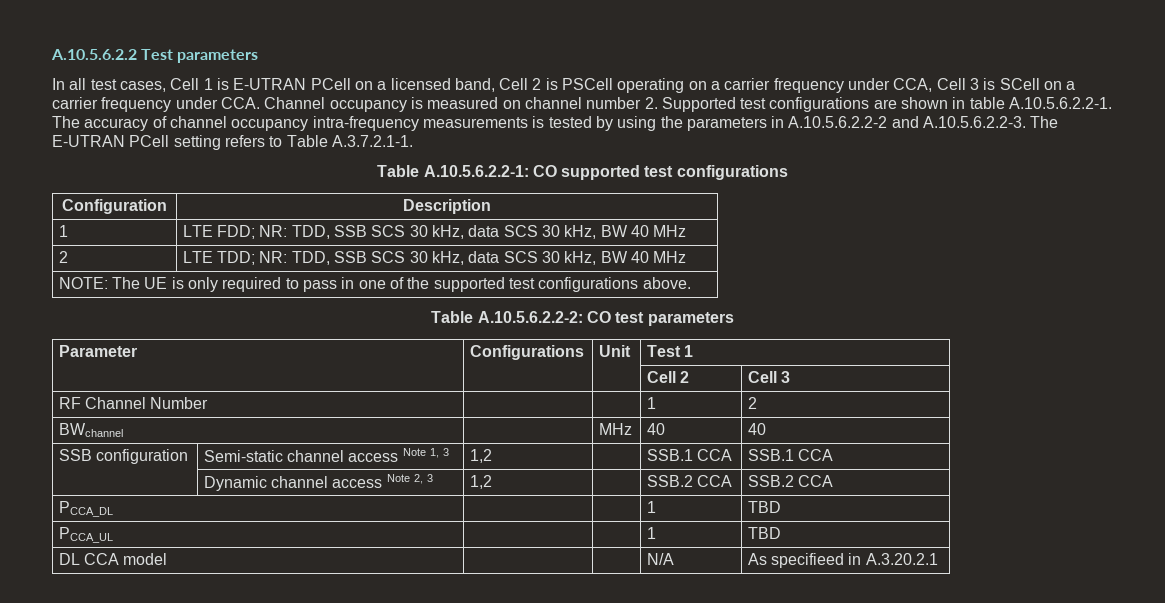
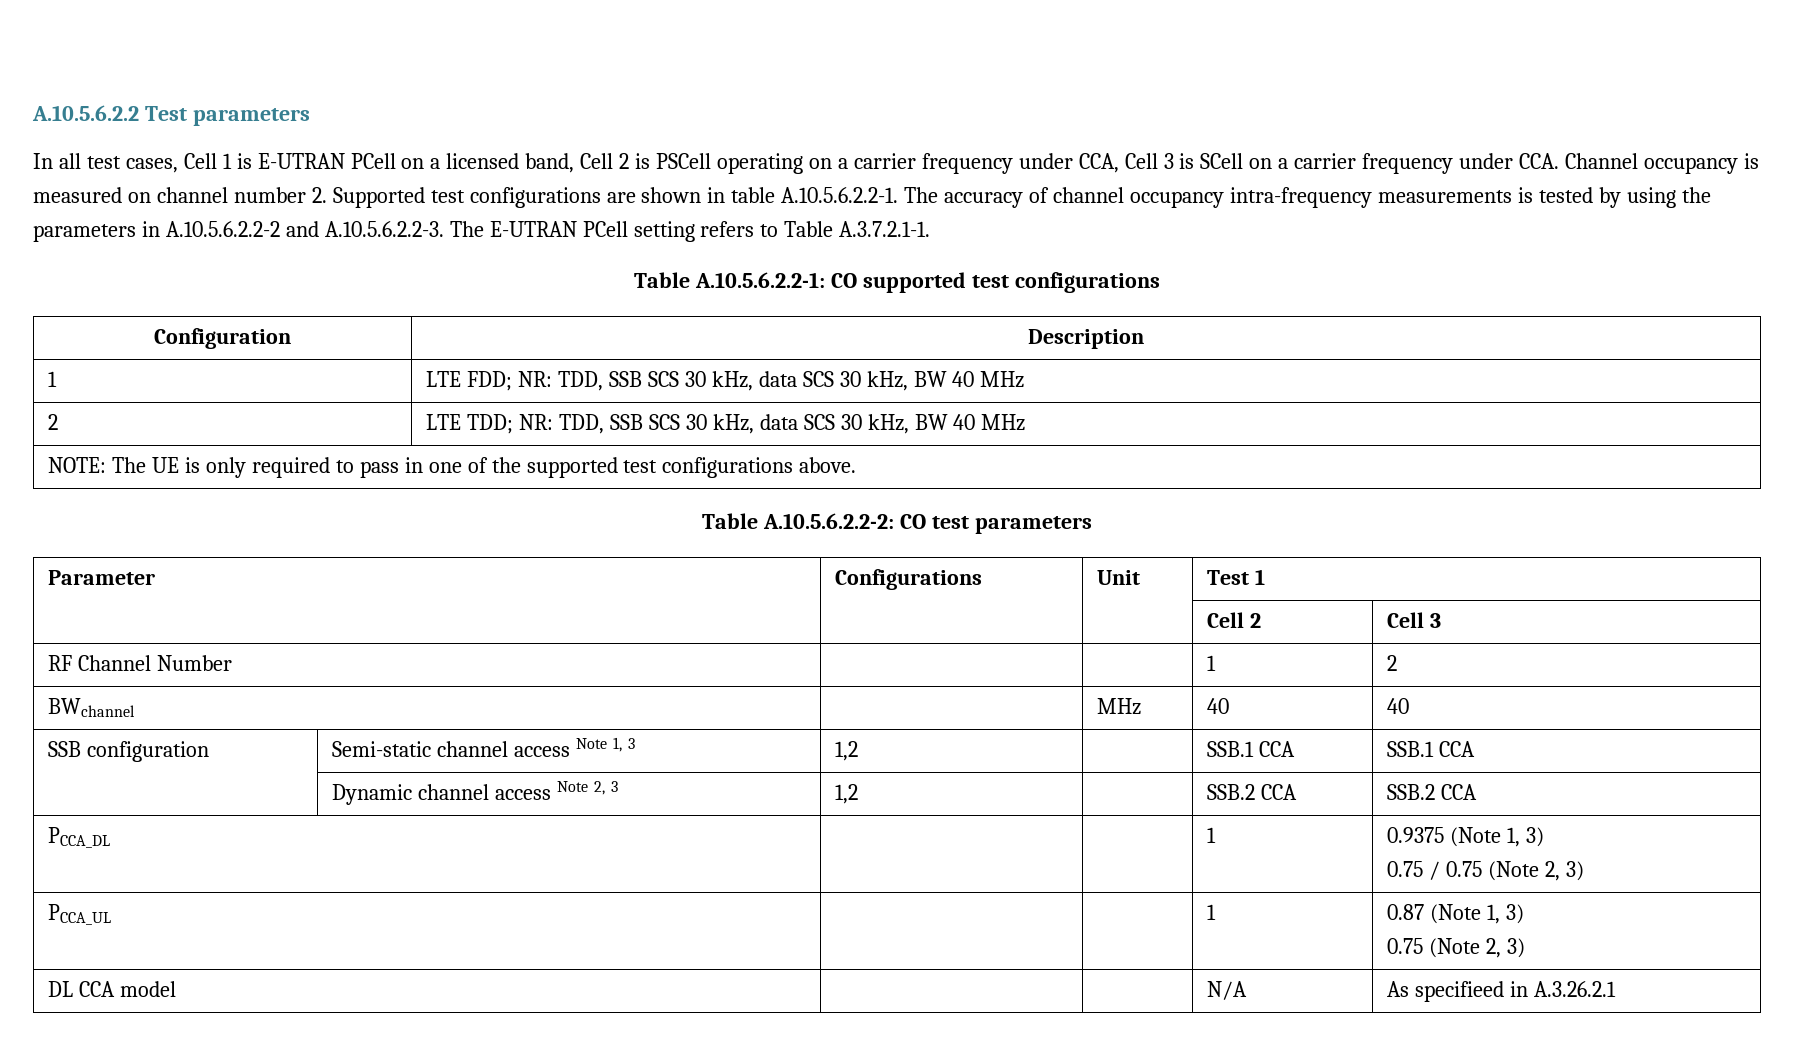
[747,501,781,513] [58,527,113,543] [646,527,656,539] [747,527,781,539] TBD // PCCA_UL | | | 1 | TBD -> [1387,827,1545,847] [1387,861,1584,881] [48,904,112,925] [1207,904,1217,920] [1387,904,1525,924] [1387,938,1526,958] 0.9375 (Note 1, 3) // 0.75 / 0.75 (Note 2, 3) // PCCA_UL | | | 1 | 0.87 (Note 1, 3) // 0.75 (Note 2, 3)
[865,553,938,565] A.3.20.2.1 -> [1534,981,1617,997] A.3.26.2.1

